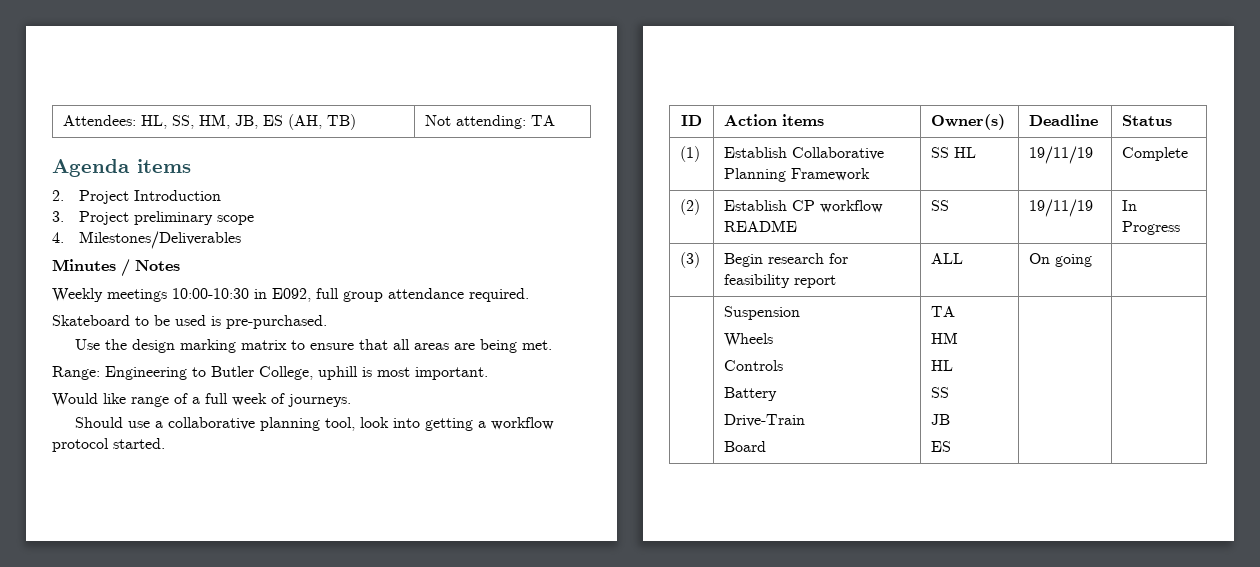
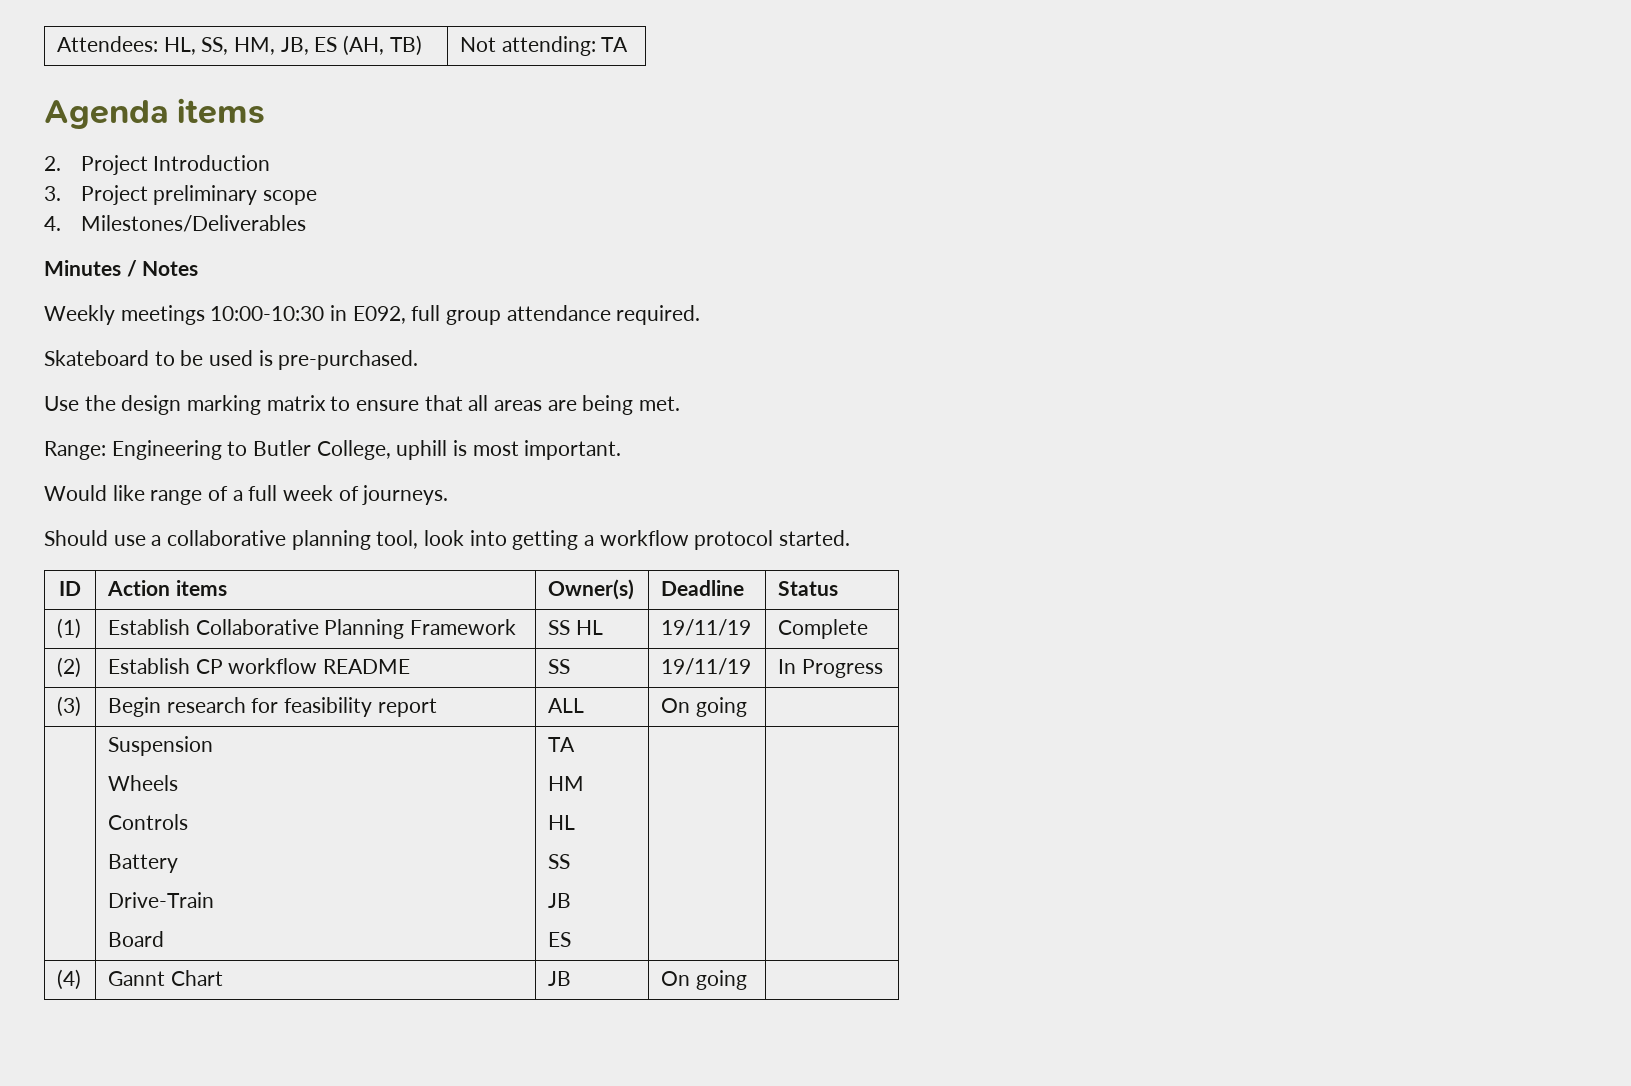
(952, 446) none -> [57,969,82,990] [108,970,223,986] [548,971,572,986] [661,970,747,990] // (4) | Gannt Chart | JB | On going |

